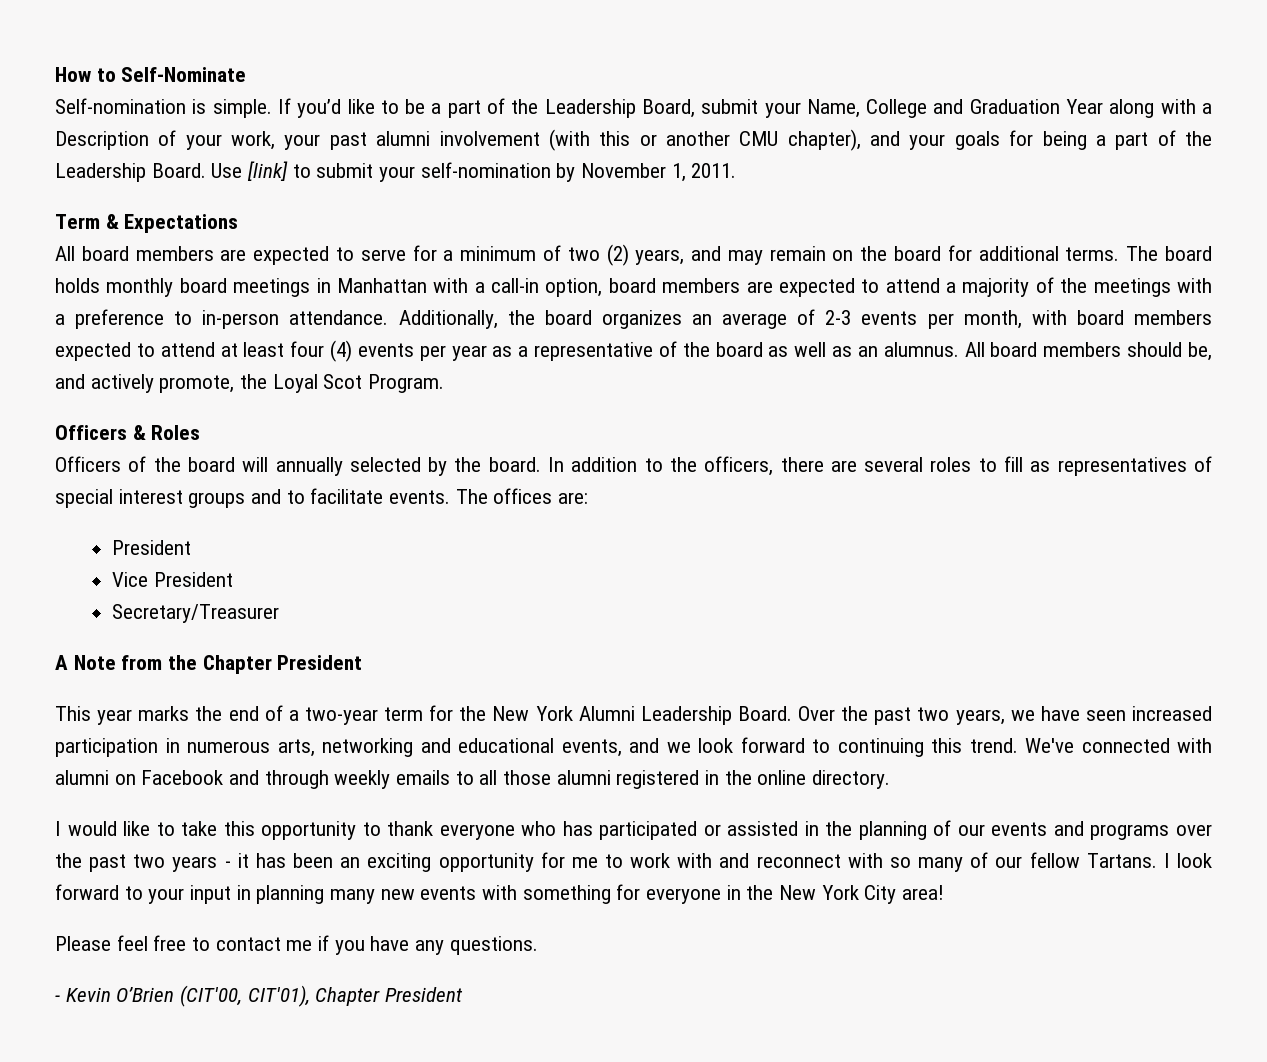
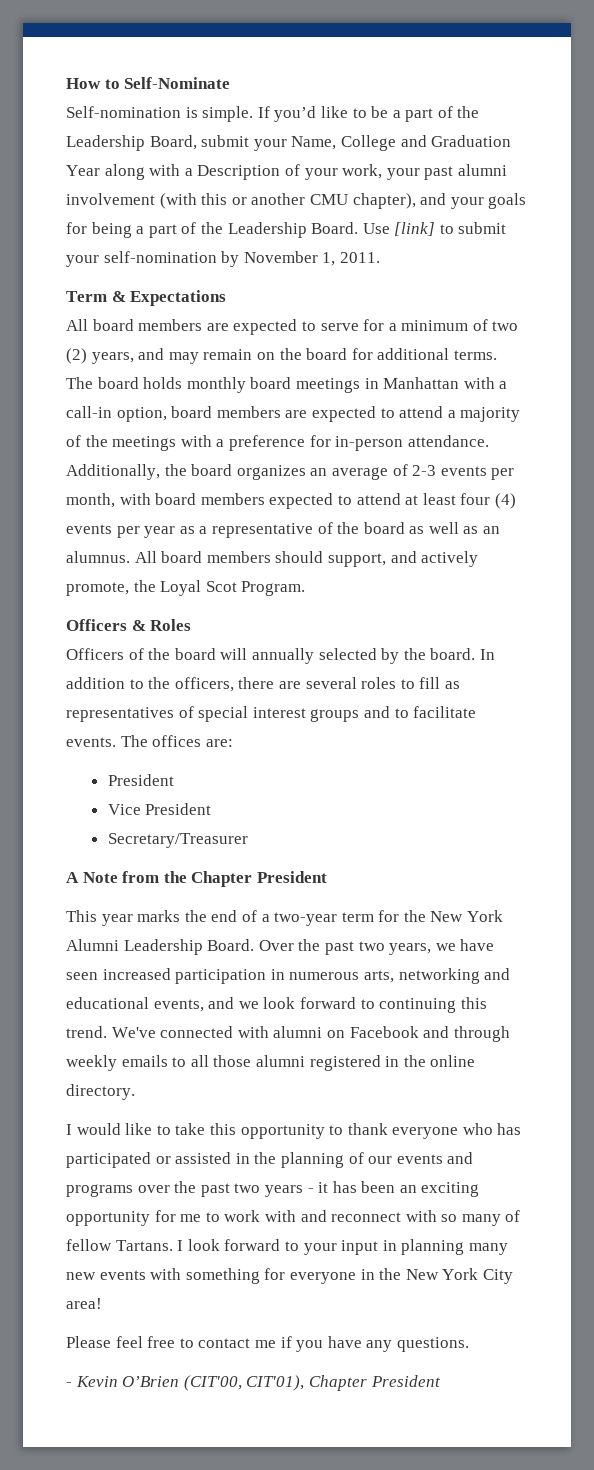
[174,311,193,325] to -> [309,435,331,447] for
[1188,342,1212,361] be, -> [327,553,386,567] support,
[995,856,1023,868] our -> (521, 1216) none

